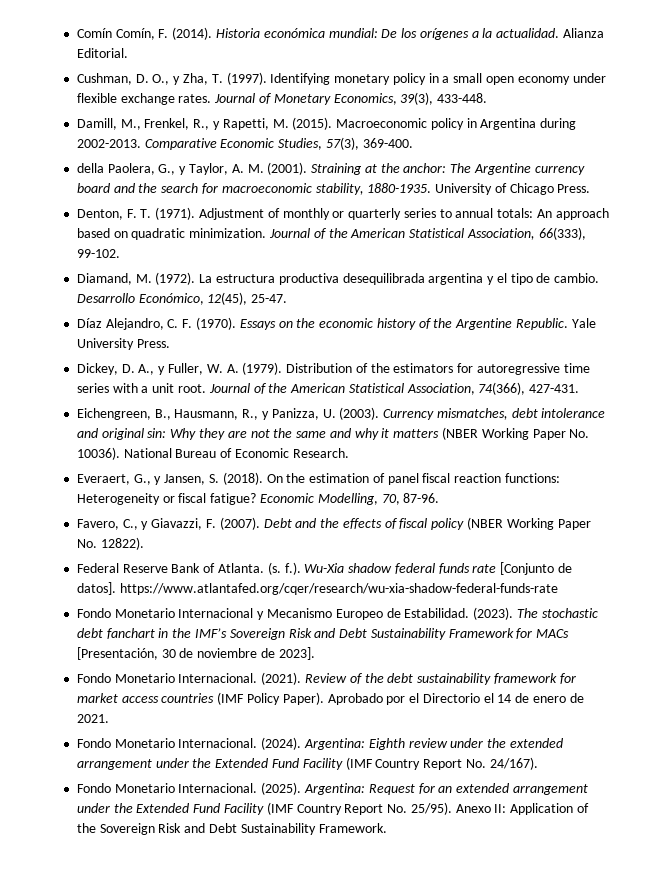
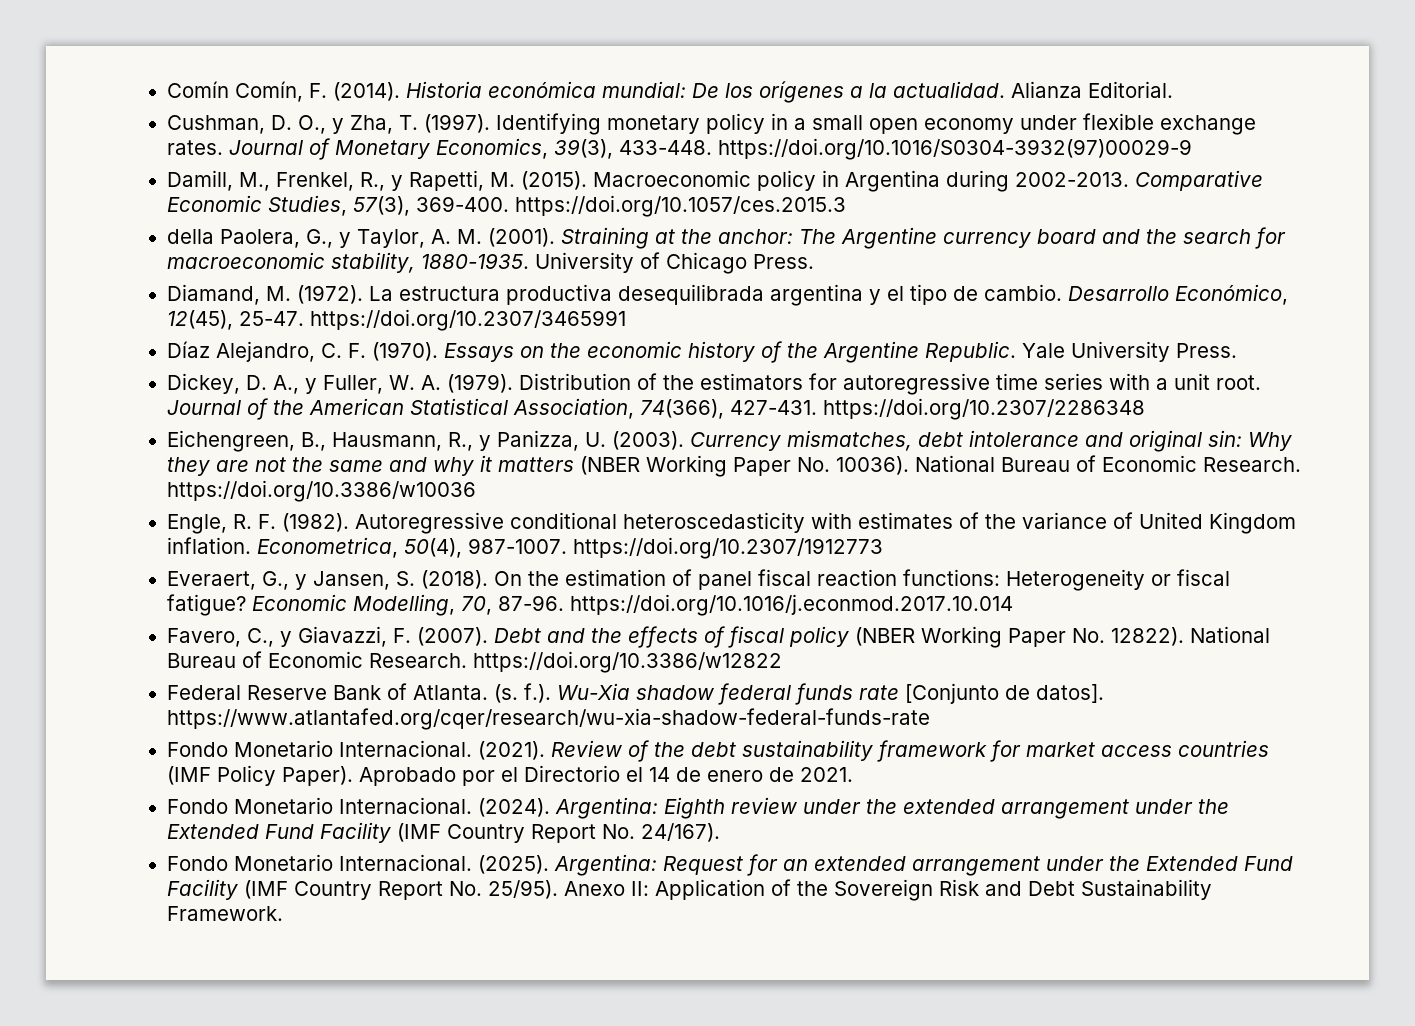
(488, 98) none -> [718,138,1193,160] https://doi.org/10.1016/S0304-3932(97)00029-9
(413, 143) none -> [515,195,847,217] https://doi.org/10.1057/ces.2015.3
[76,207,609,220] [76,227,586,240] [76,249,120,258] // Denton, F. T. (1971). Adjustment of monthly or quarterly series to annual totals: An approach based on quadratic minimization. Journal of the American Statistical Association, 66(333), 99-102. -> (815, 261) none
(288, 298) none -> [310,309,627,331] https://doi.org/10.2307/3465991
(580, 388) none -> [823,398,1146,420] https://doi.org/10.2307/2286348
(349, 453) none -> [167,480,477,502] [167,512,1297,534] [167,537,884,559] https://doi.org/10.3386/w10036 // Engle, R. F. (1982). Autoregressive conditional heteroscedasticity with estimates of the variance of United Kingdom inflation. Econometrica, 50(4), 987-1007. https://doi.org/10.2307/1912773
(440, 498) none -> [570,594,1014,616] https://doi.org/10.1016/j.econmod.2017.10.014
(144, 543) none -> [1190,626,1271,643] [167,651,783,673] National Bureau of Economic Research. https://doi.org/10.3386/w12822
[76,607,598,620] [76,628,570,640] [76,647,315,660] // Fondo Monetario Internacional y Mecanismo Europeo de Estabilidad. (2023). The stochastic debt fanchart in the IMF’s Sovereign Risk and Debt Sustainability Framework for MACs [Presentación, 30 de noviembre de 2023]. -> (931, 719) none

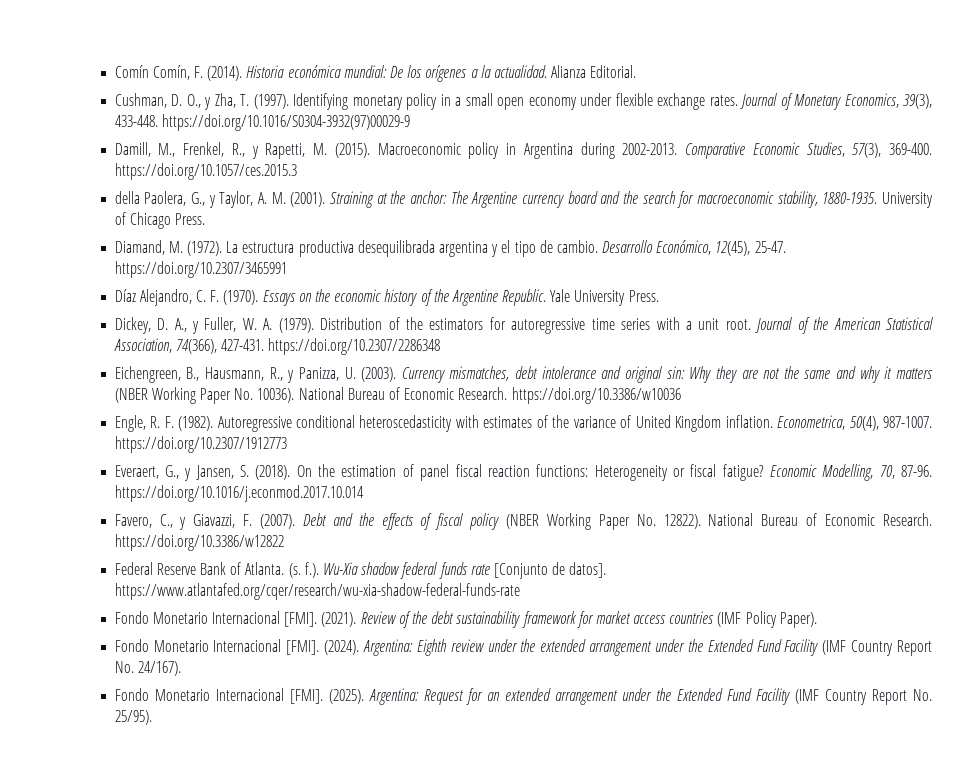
[339,740,473,757] Internacional. -> [212,611,318,627] Internacional [FMI].
[359,765,854,786] [167,797,473,814] Aprobado por el Directorio el 14 de enero de 2021. // Fondo Monetario Internacional. -> [114,639,320,655] // Fondo Monetario Internacional [FMI].
[339,854,473,871] Internacional. -> [215,688,323,704] Internacional [FMI].
[564,879,1213,901] [167,906,284,921] Anexo II: Application of the Sovereign Risk and Debt Sustainability Framework. -> (152, 717) none

